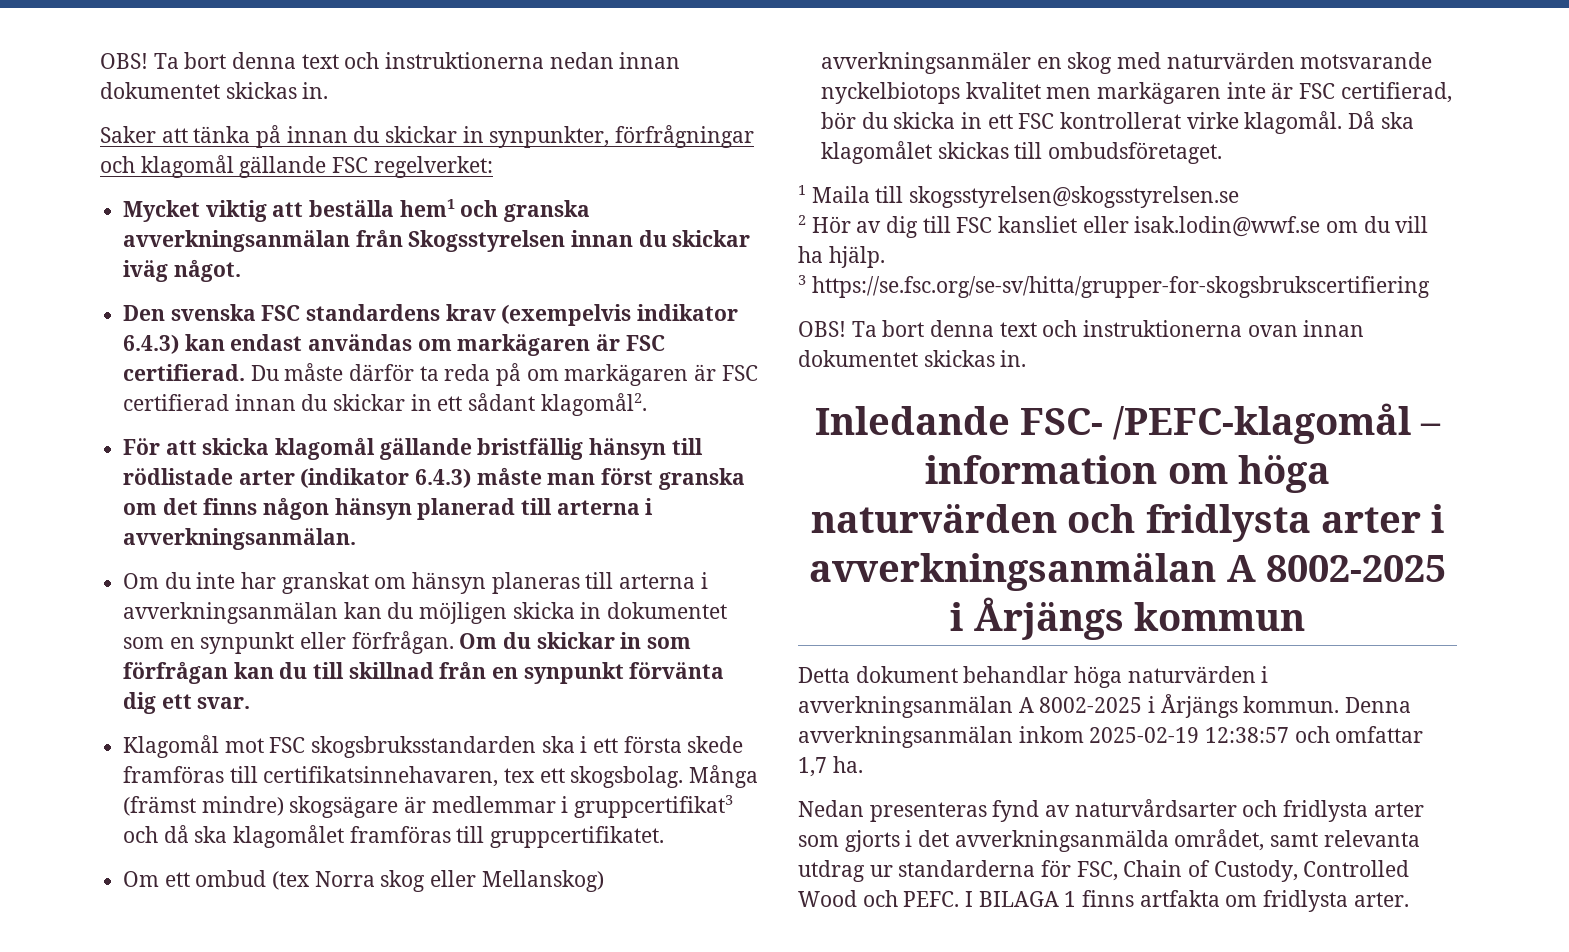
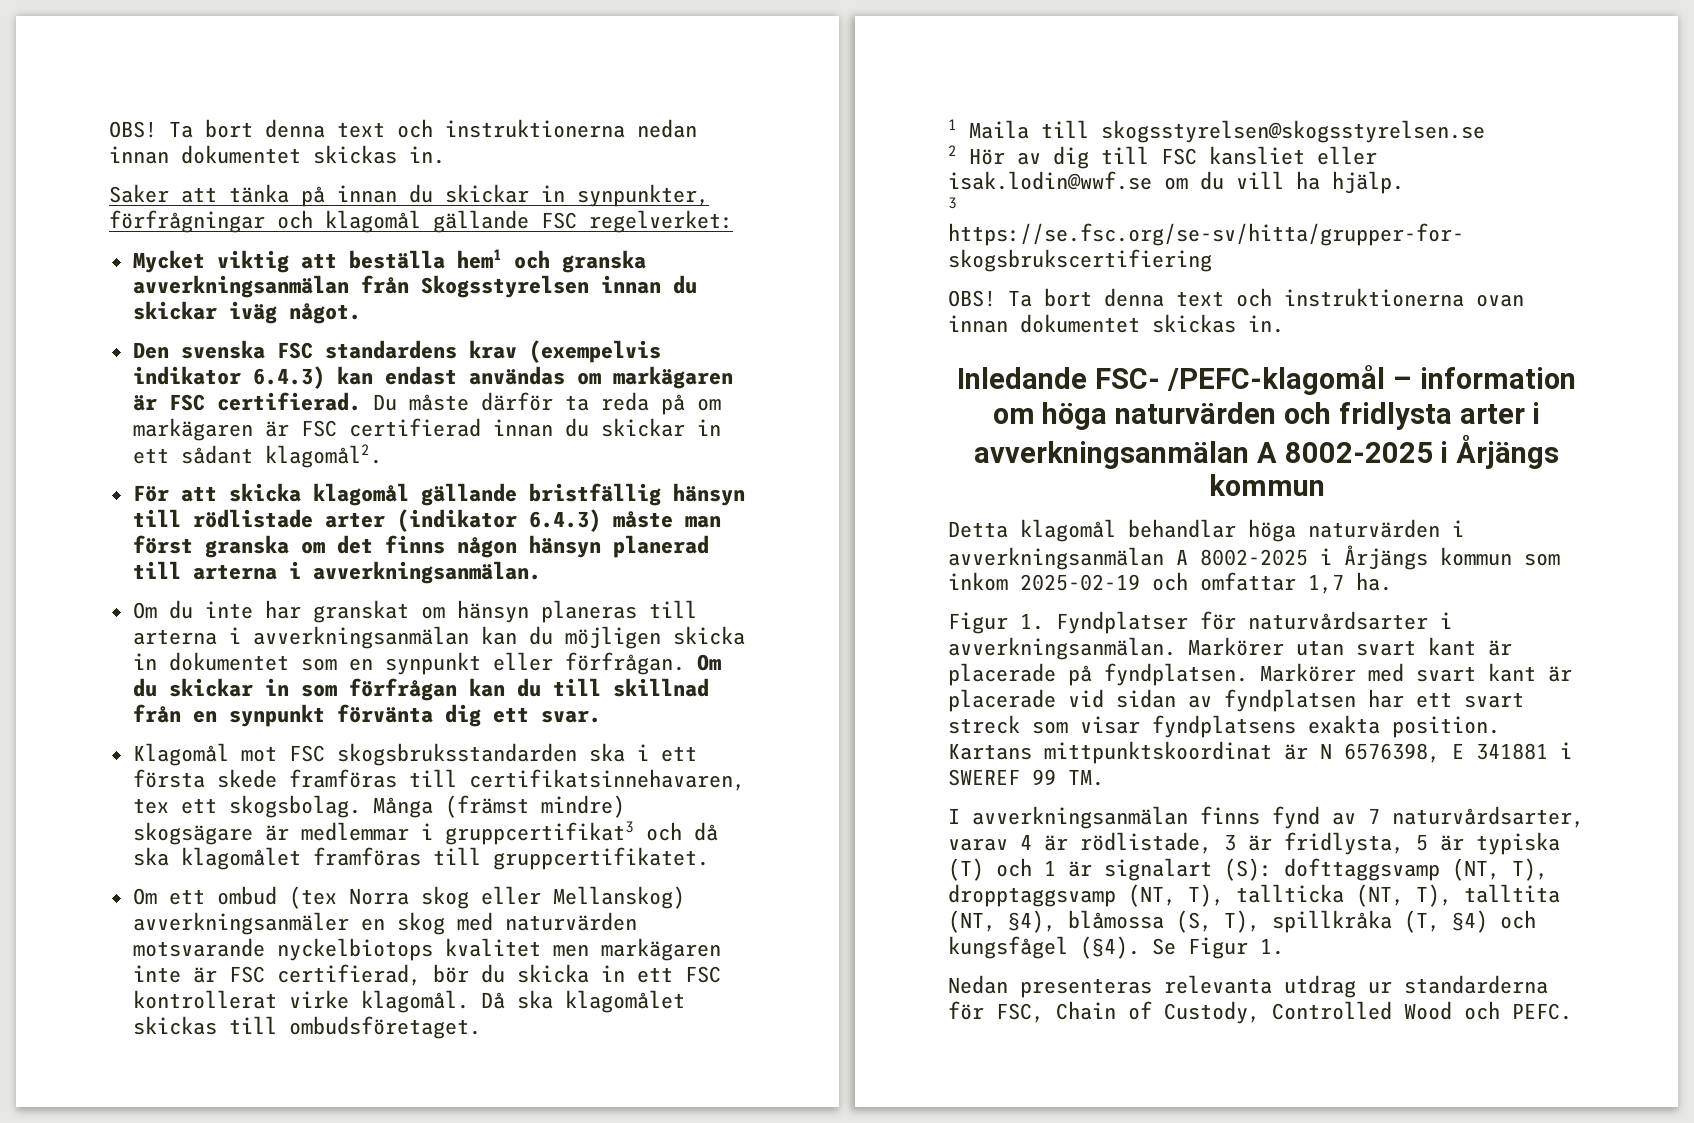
[855,666,958,683] dokument -> [1020,519,1116,542] klagomål
[1243,696,1412,713] [798,726,1013,748] kommun. Denna avverkningsanmälan -> [1440,547,1560,566] kommun som
[1205,727,1290,743] 12:38:57 -> (1140, 582) none
[798,799,1424,822] [798,829,1319,852] Nedan presenteras fynd av naturvårdsarter och fridlysta arter som gjorts i det avverkningsanmälda området, samt -> [948,611,1452,634] [948,637,1512,660] [948,663,1572,686] [948,689,1524,712] [948,715,1500,738] [948,741,1572,764] [948,769,1104,786] [948,806,1584,829] [948,832,1560,855] [948,858,1548,881] [948,884,1560,907] [948,910,1536,933] [948,936,1284,959] [948,975,1152,998] Figur 1. Fyndplatser för naturvårdsarter i avverkningsanmälan. Markörer utan svart kant är placerade på fyndplatsen. Markörer med svart kant är placerade vid sidan av fyndplatsen har ett svart streck som visar fyndplatsens exakta position. Kartans mittpunktskoordinat är N 6576398, E 341881 i SWEREF 99 TM. // I avverkningsanmälan finns fynd av 7 naturvårdsarter, varav 4 är rödlistade, 3 är fridlysta, 5 är typiska (T) och 1 är signalart (S): dofttaggsvamp (NT, T), dropptaggsvamp (NT, T), tallticka (NT, T), talltita (NT, §4), blåmossa (S, T), spillkråka (T, §4) och kungsfågel (§4). Se Figur 1. // Nedan presenteras
[965,890,1409,912] I BILAGA 1 finns artfakta om fridlysta arter. -> (1572, 1011) none

